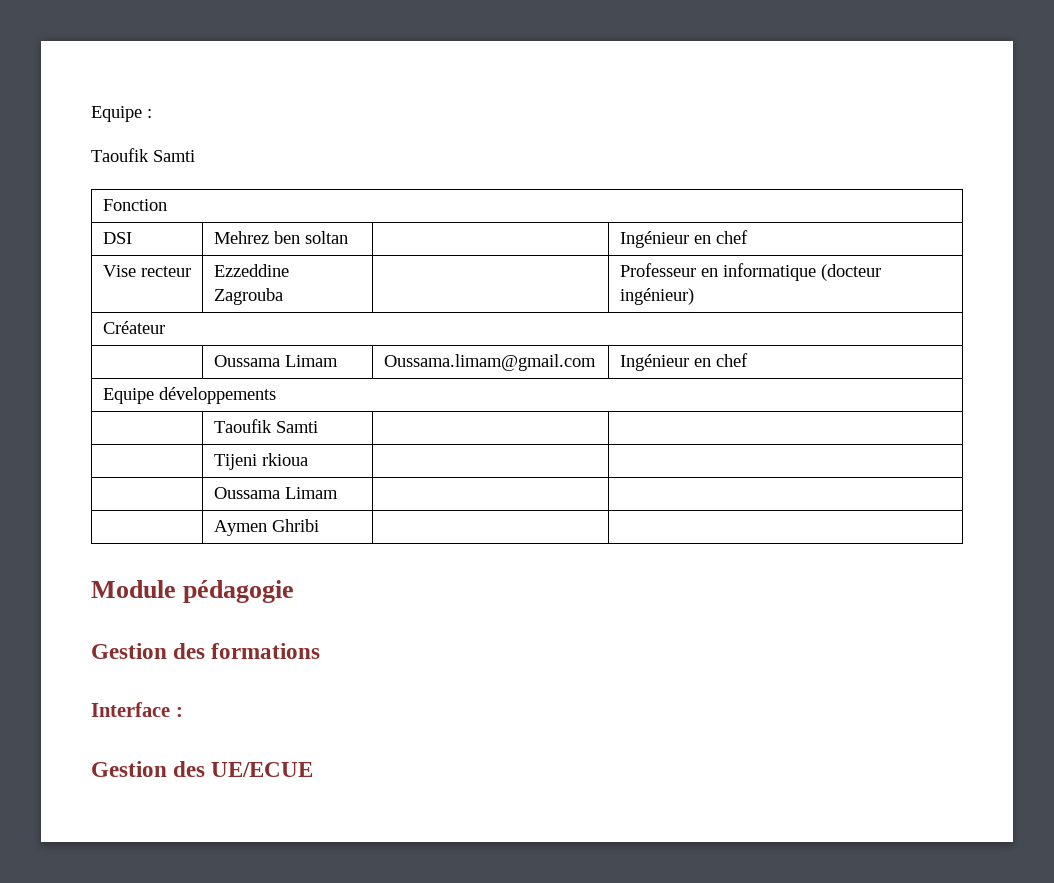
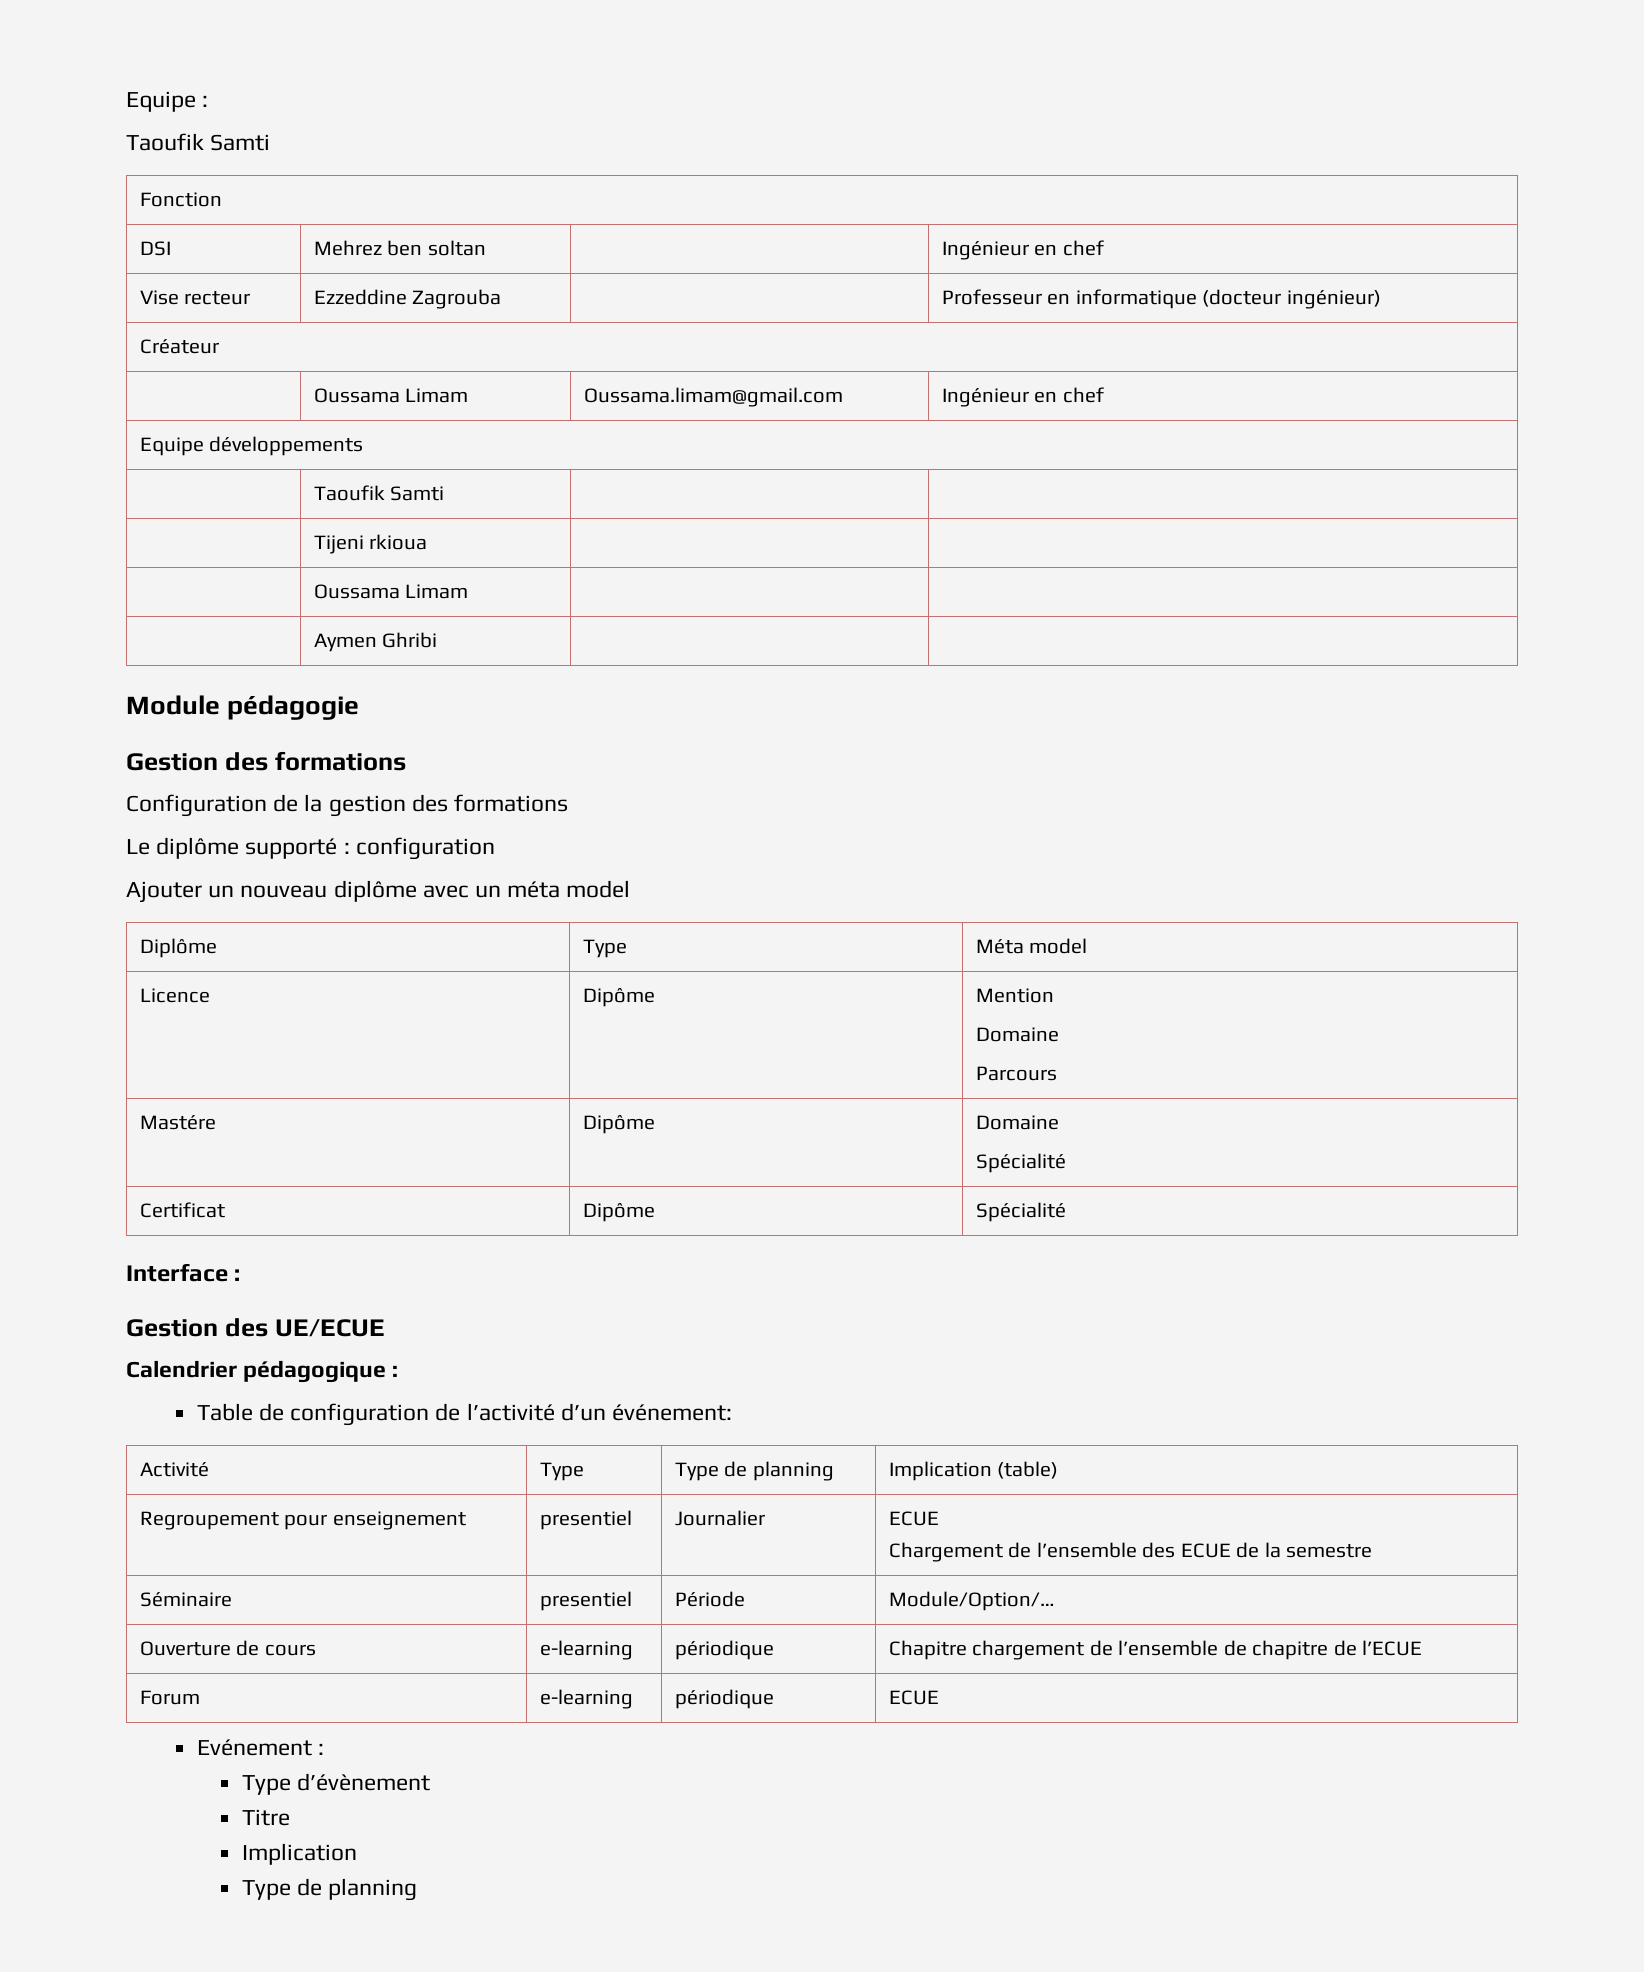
(321, 651) none -> [126,794,569,817] [126,837,495,860] [126,880,631,903] [139,938,217,958] [582,939,627,958] [975,938,1088,954] [139,988,210,1003] [582,988,655,1007] [975,988,1054,1003] [975,1027,1059,1042] [975,1066,1057,1081] [139,1115,216,1130] [582,1115,655,1134] [975,1115,1059,1130] [975,1153,1066,1173] [139,1202,225,1218] [582,1203,655,1222] [975,1202,1066,1222] // Configuration de la gestion des formations // Le diplôme supporté : configuration // Ajouter un nouveau diplôme avec un méta model // Diplôme | Type | Méta model // Licence | Dipôme | Mention // Domaine // Parcours // Mastére | Dipôme | Domaine // Spécialité // Certificat | Dipôme | Spécialité
(314, 769) none -> [126,1360,399,1383] [196,1403,732,1426] [139,1462,209,1477] [539,1462,584,1481] [674,1461,834,1481] [888,1461,1059,1481] [139,1511,466,1530] [539,1510,632,1530] [674,1510,765,1526] [888,1511,939,1526] [888,1542,1373,1562] [139,1592,232,1607] [539,1591,632,1611] [674,1591,745,1607] [888,1591,1055,1611] [139,1640,316,1656] [539,1640,633,1660] [674,1640,774,1660] [888,1640,1423,1660] [139,1690,200,1705] [539,1689,633,1709] [674,1689,774,1709] [888,1690,939,1705] [196,1739,324,1756] [242,1773,431,1795] [242,1809,291,1826] [242,1843,358,1865] [242,1878,418,1901] // Calendrier pédagogique : // Table de configuration de l’activité d’un événement: // Activité | Type | Type de planning | Implication (table) // Regroupement pour enseignement | presentiel | Journalier | ECUE // Chargement de l’ensemble des ECUE de la semestre // Séminaire | presentiel | Période | Module/Option/… // Ouverture de cours | e-learning | périodique | Chapitre chargement de l’ensemble de chapitre de l’ECUE // Forum | e-learning | périodique | ECUE // Evénement : // Type d’évènement // Titre // Implication // Type de planning

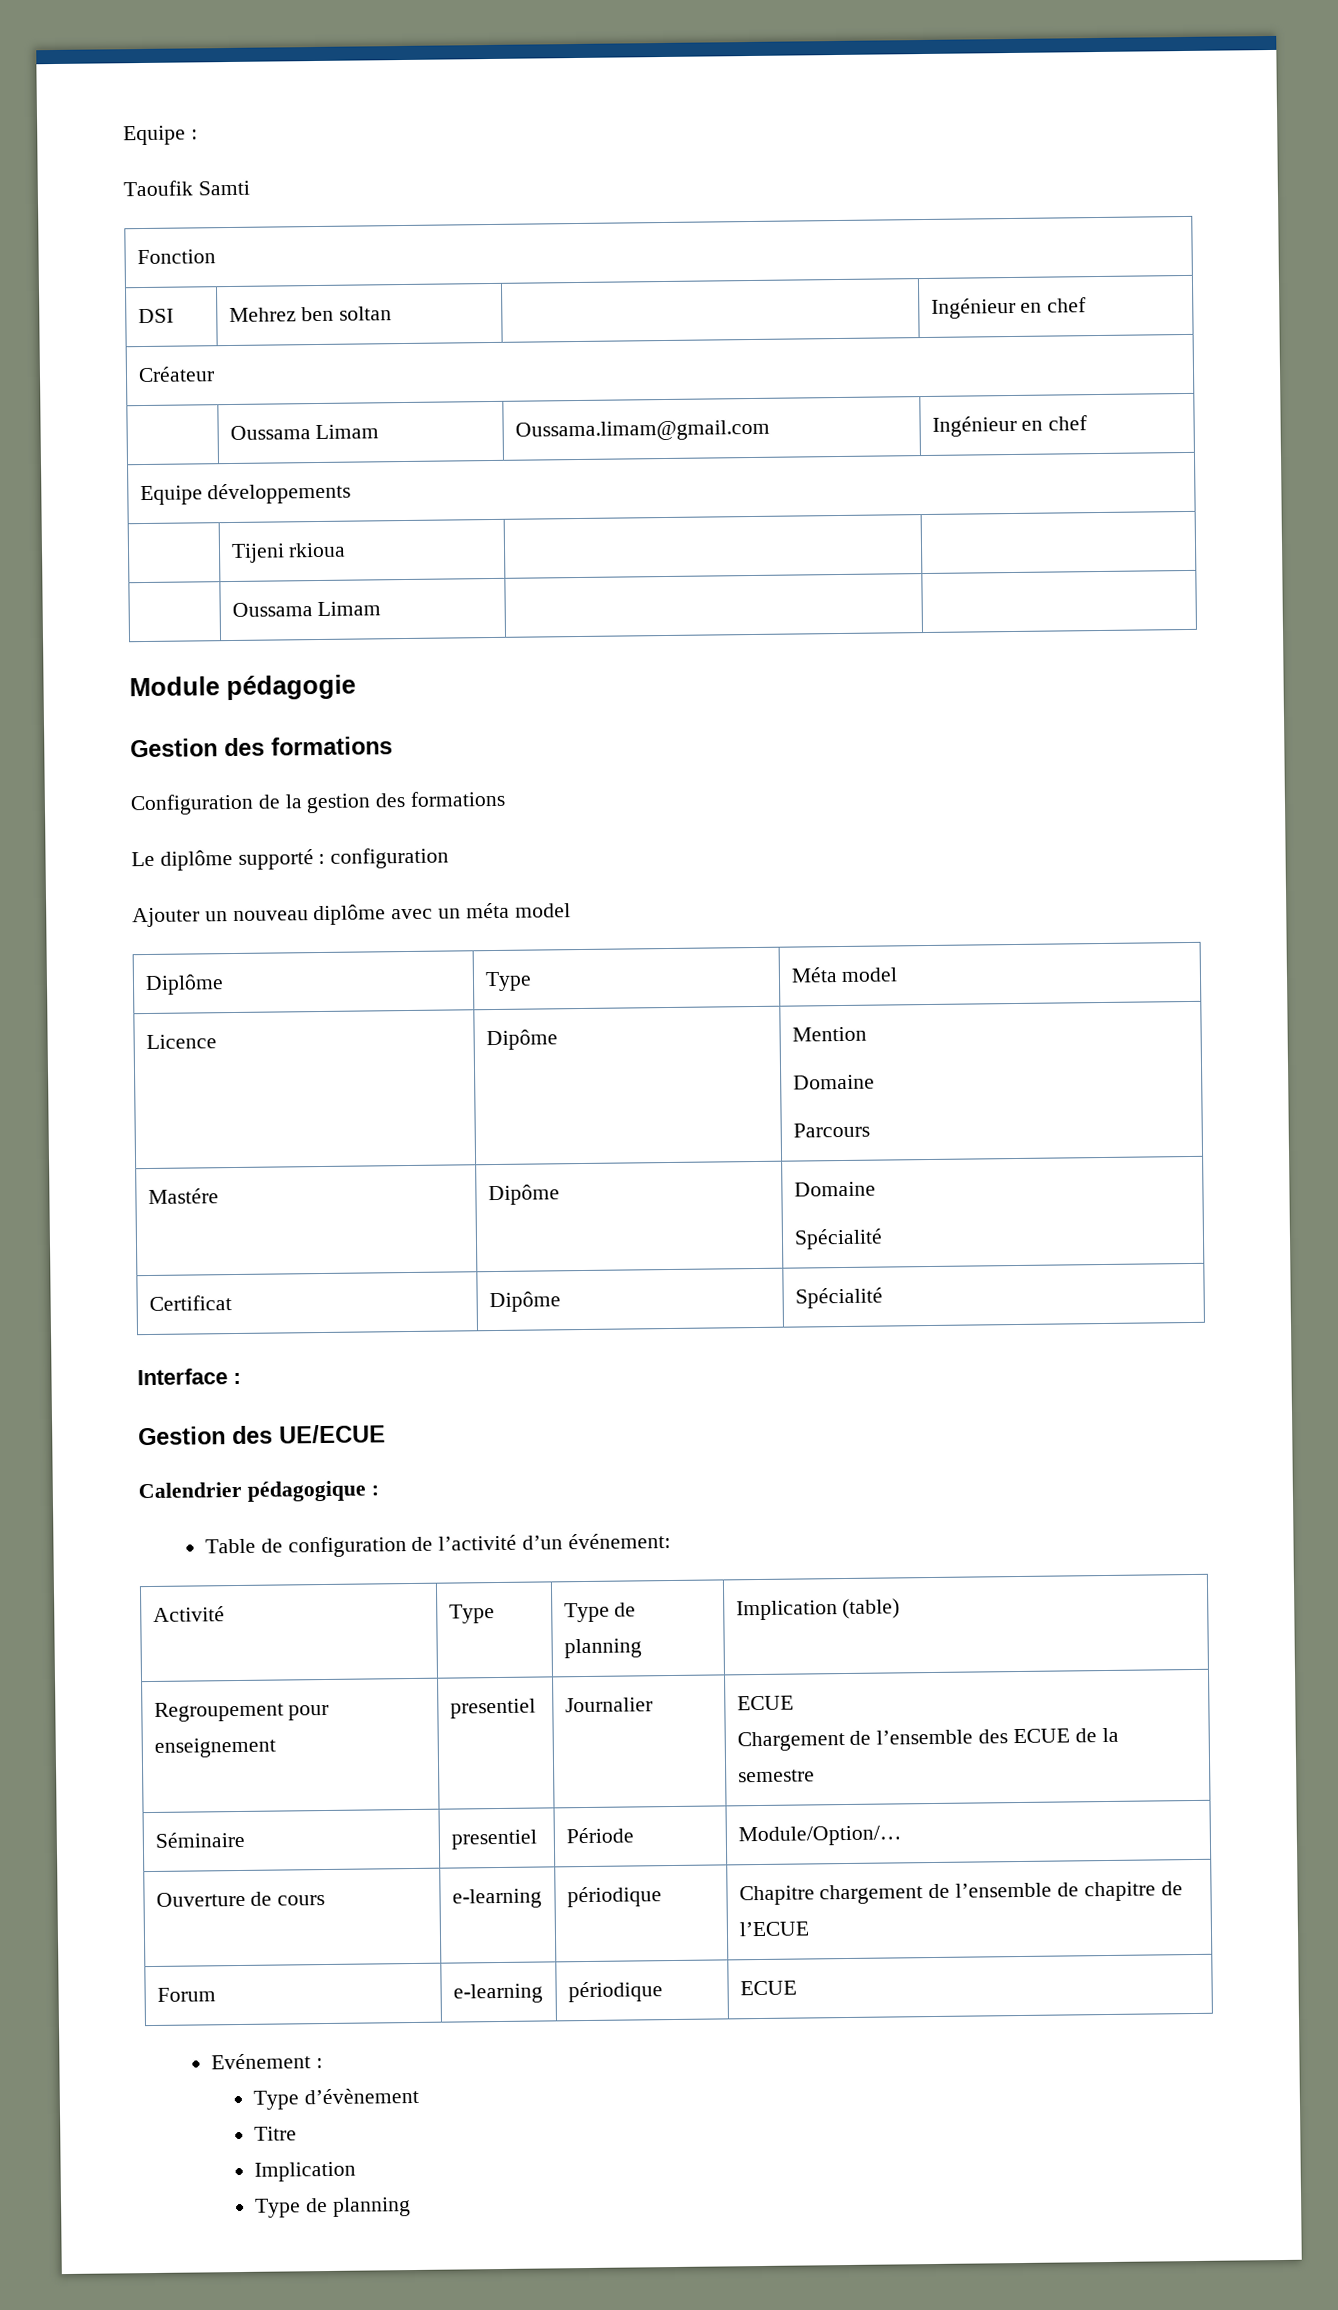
[139,290,251,305] [313,289,502,309] [941,289,1381,309] // Vise recteur | Ezzeddine Zagrouba | | Professeur en informatique (docteur ingénieur) -> (1088, 305) none
[313,485,445,501] // | Taoufik Samti | | -> (352, 493) none
[313,632,438,652] // | Aymen Ghribi | | -> (382, 609) none

